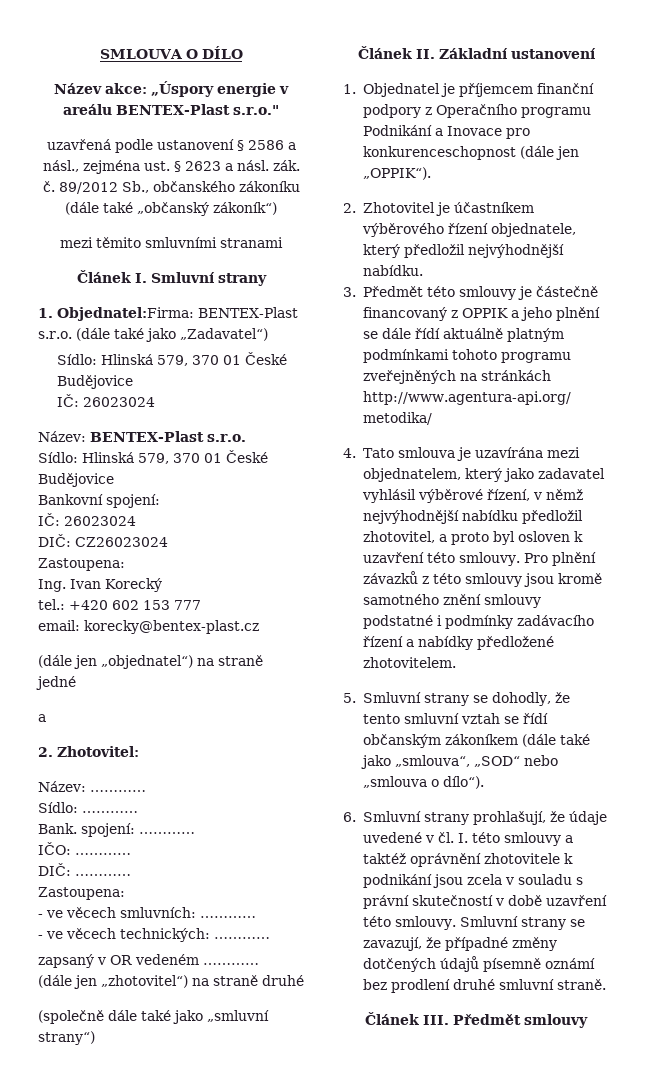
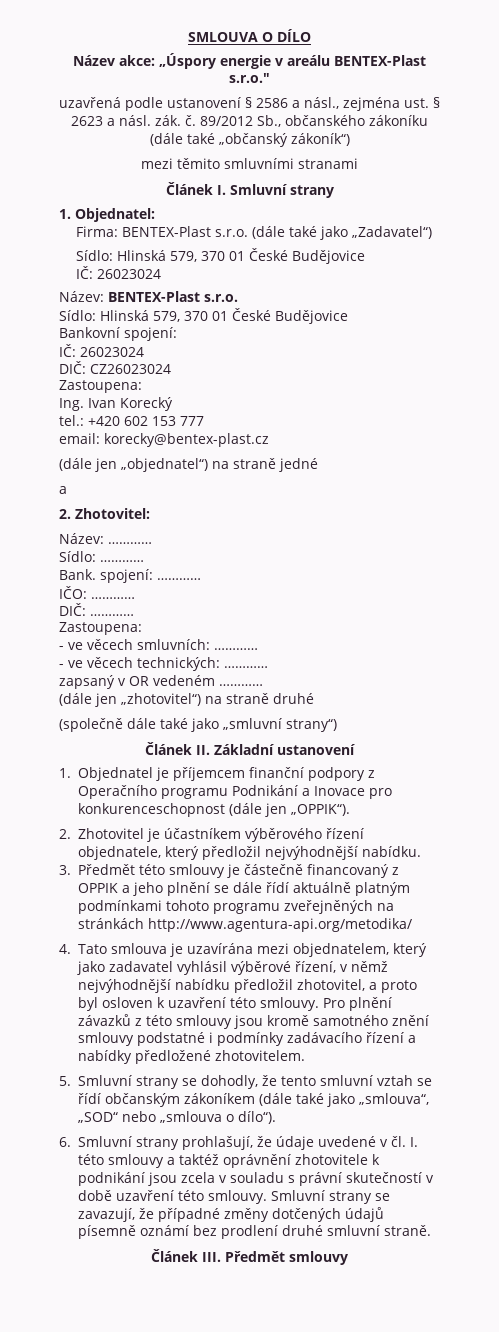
[57,307,194,321] Objednatel:Firma: -> [75,208,155,222] [75,226,118,237] Objednatel: // Firma:

